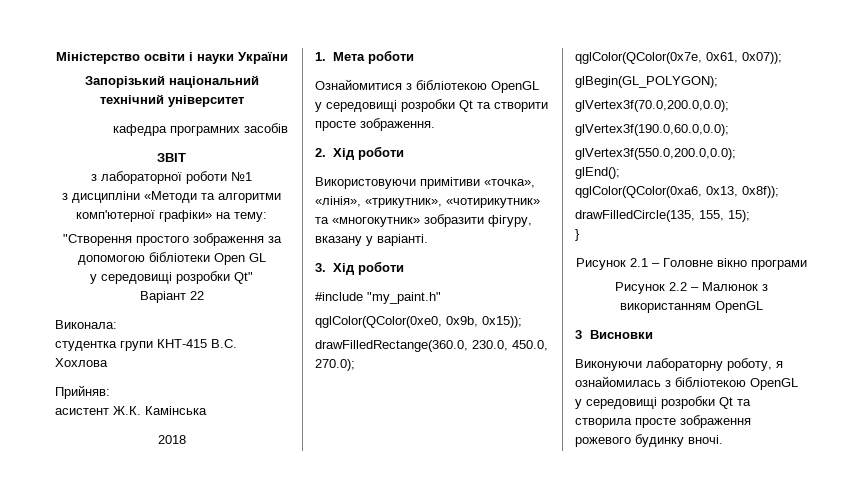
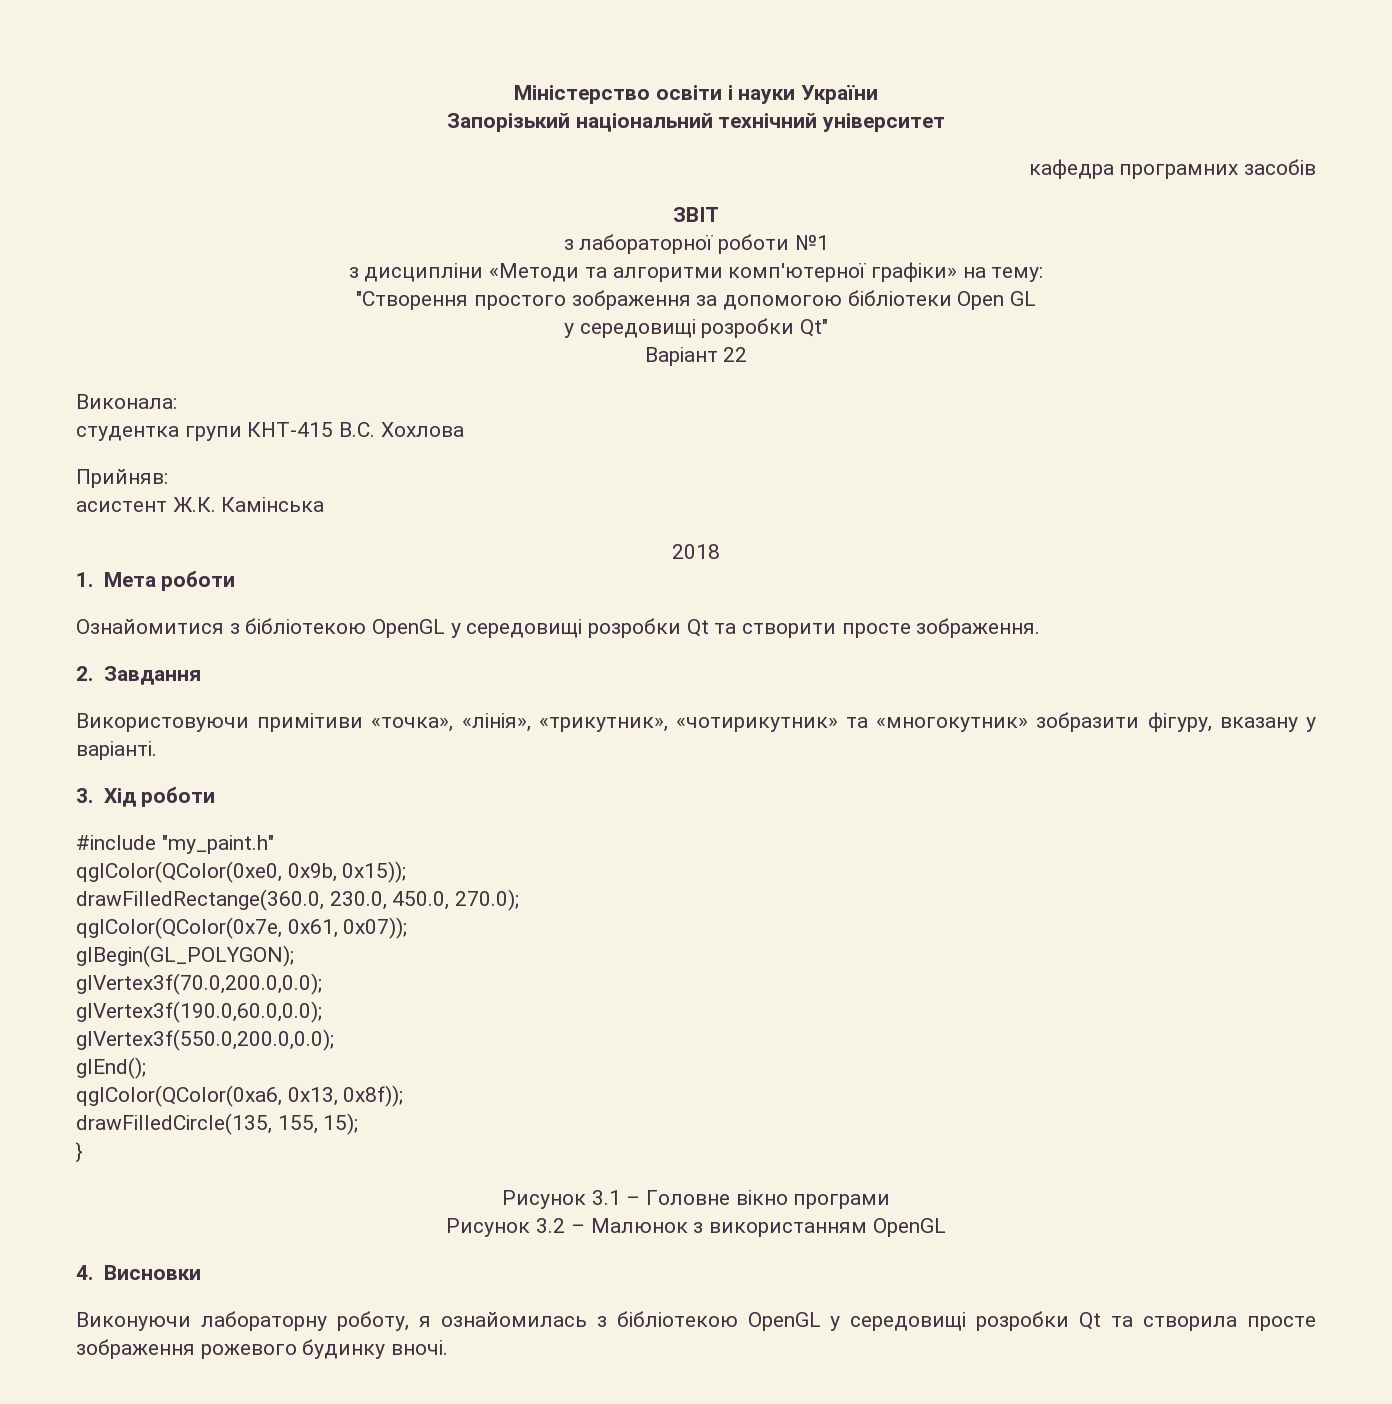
[332,146,404,160] Хід роботи -> [103,666,201,685] Завдання
[630,258,648,267] 2.1 -> [591,1190,621,1205] 3.1
[669,282,687,291] 2.2 -> [536,1218,566,1233] 3.2
[575,330,582,339] 3 -> [76,1265,93,1280] 4.

